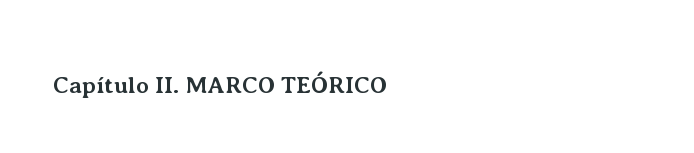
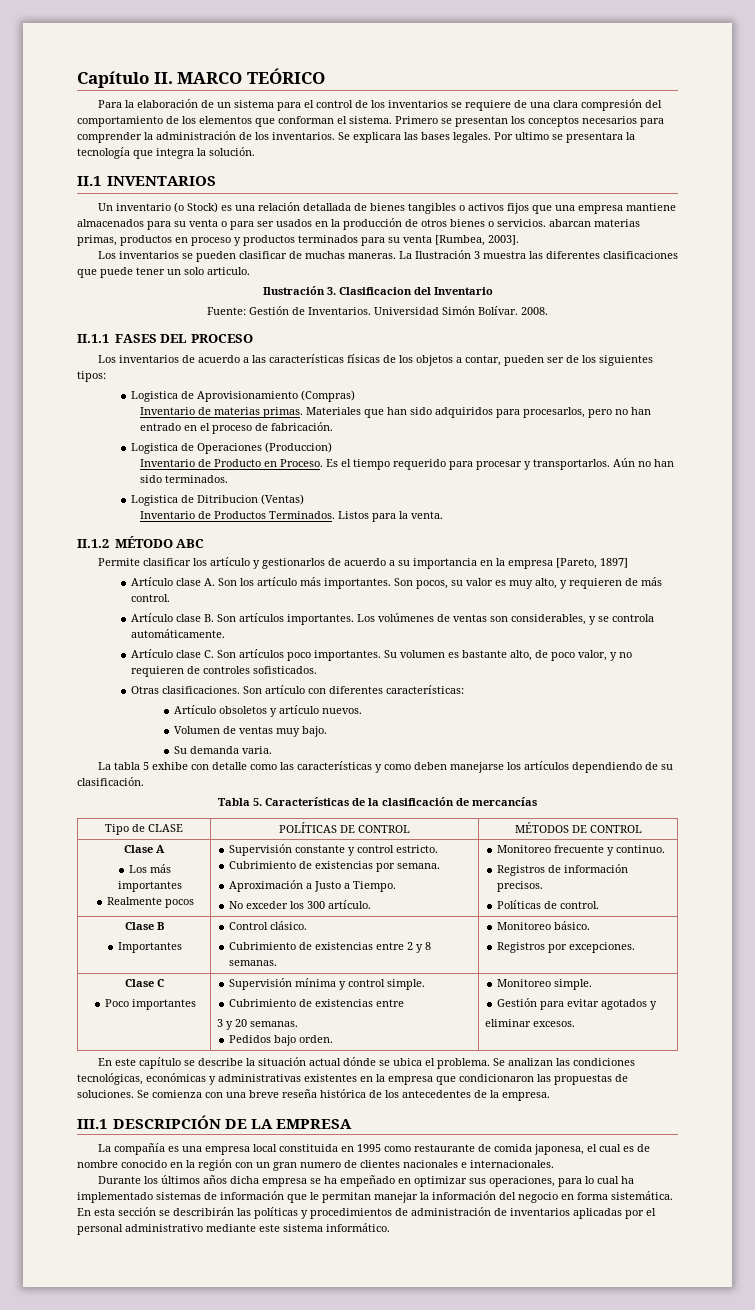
(388, 82) none -> [97,99,662,111] [77,116,664,127] [77,131,635,143] [77,147,255,159] [77,176,216,186] [97,202,676,214] [77,218,640,230] [77,235,519,246] [97,250,678,262] [77,267,250,278] [262,286,493,295] [207,306,548,315] [77,334,253,343] [97,354,653,366] [77,371,106,382] [131,390,356,402] [140,407,652,418] [140,422,334,434] [131,442,333,454] [140,458,675,470] [140,475,229,483] [131,494,305,506] [140,511,444,522] [77,536,205,548] [97,557,628,569] [131,577,663,589] [131,594,171,602] [131,613,655,625] [131,629,226,638] [131,649,633,661] [131,666,318,677] [131,685,465,694] [173,705,362,717] [173,726,327,737] [173,746,272,754] [97,761,673,773] [77,777,144,786] [218,797,537,806] [105,824,183,835] [279,822,411,833] [514,822,642,833] [124,845,165,853] [129,864,172,873] [118,881,183,892] [106,897,194,908] [229,844,439,856] [229,861,441,872] [229,880,397,892] [229,900,372,909] [497,845,666,856] [497,864,629,876] [497,881,544,892] [497,900,600,909] [124,922,164,930] [118,942,183,953] [229,921,308,930] [229,942,432,953] [229,960,278,966] [497,921,591,930] [497,942,636,953] [124,979,164,987] [104,999,196,1010] [229,978,426,990] [229,999,405,1007] [216,1019,298,1030] [229,1035,334,1046] [497,979,593,990] [497,998,658,1010] [484,1019,575,1027] [97,1057,635,1069] [77,1073,628,1085] [77,1089,550,1101] [77,1115,352,1129] [97,1143,650,1155] [77,1159,554,1171] [97,1175,634,1187] [77,1191,673,1203] [77,1207,656,1219] [77,1223,390,1235] // Para la elaboración de un sistema para el control de los inventarios se requiere de una clara compresión del comportamiento de los elementos que conforman el sistema. Primero se presentan los conceptos necesarios para comprender la administración de los inventarios. Se explicara las bases legales. Por ultimo se presentara la tecnología que integra la solución. // II.1 INVENTARIOS // Un inventario (o Stock) es una relación detallada de bienes tangibles o activos fijos que una empresa mantiene almacenados para su venta o para ser usados en la producción de otros bienes o servicios. abarcan materias primas, productos en proceso y productos terminados para su venta [Rumbea, 2003]. // Los inventarios se pueden clasificar de muchas maneras. La Ilustración 3 muestra las diferentes clasificaciones que puede tener un solo articulo. // Ilustración 3. Clasificacion del Inventario // Fuente: Gestión de Inventarios. Universidad Simón Bolívar. 2008. // II.1.1 FASES DEL PROCESO // Los inventarios de acuerdo a las características físicas de los objetos a contar, pueden ser de los siguientes tipos: // Logistica de Aprovisionamiento (Compras) // Inventario de materias primas. Materiales que han sido adquiridos para procesarlos, pero no han entrado en el proceso de fabricación. // Logistica de Operaciones (Produccion) // Inventario de Producto en Proceso. Es el tiempo requerido para procesar y transportarlos. Aún no han sido terminados. // Logistica de Ditribucion (Ventas) // Inventario de Productos Terminados. Listos para la venta. // II.1.2 MÉTODO ABC // Permite clasificar los artículo y gestionarlos de acuerdo a su importancia en la empresa [Pareto, 1897] // Artículo clase A. Son los artículo más importantes. Son pocos, su valor es muy alto, y requieren de más control. // Artículo clase B. Son artículos importantes. Los volúmenes de ventas son considerables, y se controla automáticamente. // Artículo clase C. Son artículos poco importantes. Su volumen es bastante alto, de poco valor, y no requieren de controles sofisticados. // Otras clasificaciones. Son artículo con diferentes características: // Artículo obsoletos y artículo nuevos. // Volumen de ventas muy bajo. // Su demanda varia. // La tabla 5 exhibe con detalle como las características y como deben manejarse los artículos dependiendo de su clasificación. // Tabla 5. Características de la clasificación de mercancías // Tipo de CLASE | POLÍTICAS DE CONTROL | MÉTODOS DE CONTROL // Clase A // Los más importantes // Realmente pocos | Supervisión constante y control estricto. // Cubrimiento de existencias por semana. // Aproximación a Justo a Tiempo. // No exceder los 300 artículo. | Monitoreo frecuente y continuo. // Registros de información precisos. // Políticas de control. // Clase B // Importantes | Control clásico. // Cubrimiento de existencias entre 2 y 8 semanas. | Monitoreo básico. // Registros por excepciones. // Clase C // Poco importantes | Supervisión mínima y control simple. // Cubrimiento de existencias entre // 3 y 20 semanas. // Pedidos bajo orden. | Monitoreo simple. // Gestión para evitar agotados y // eliminar excesos. // En este capítulo se describe la situación actual dónde se ubica el problema. Se analizan las condiciones tecnológicas, económicas y administrativas existentes en la empresa que condicionaron las propuestas de soluciones. Se comienza con una breve reseña histórica de los antecedentes de la empresa. // III.1 DESCRIPCIÓN DE LA EMPRESA // La compañía es una empresa local constituida en 1995 como restaurante de comida japonesa, el cual es de nombre conocido en la región con un gran numero de clientes nacionales e internacionales. // Durante los últimos años dicha empresa se ha empeñado en optimizar sus operaciones, para lo cual ha implementado sistemas de información que le permitan manejar la información del negocio en forma sistemática. En esta sección se describirán las políticas y procedimientos de administración de inventarios aplicadas por el personal administrativo mediante este sistema informático.

